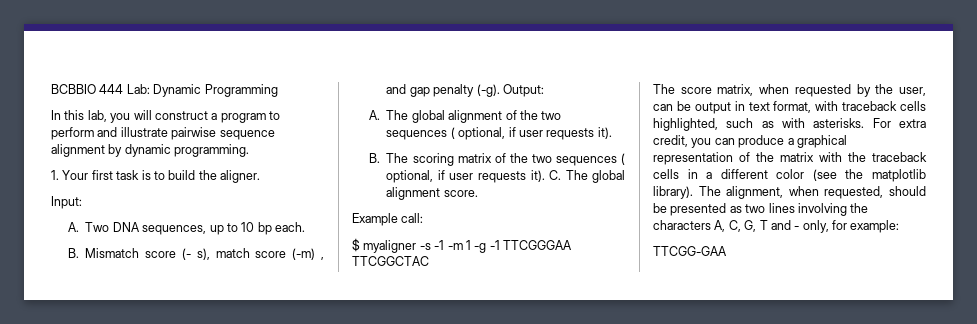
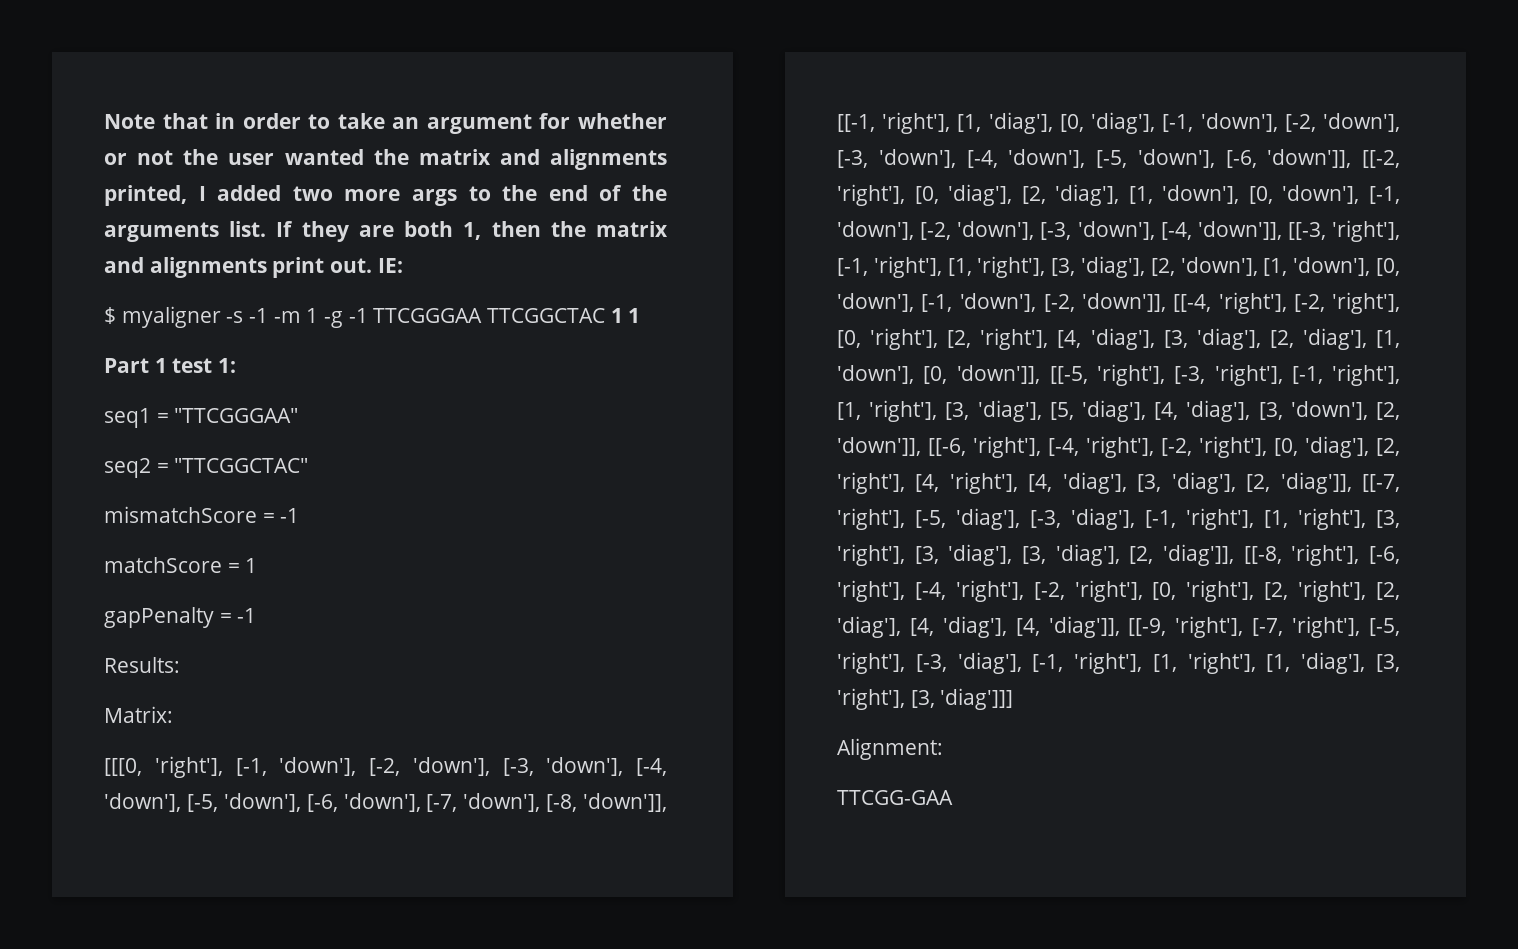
[51,84,278,97] [51,110,280,123] [51,127,275,140] [51,144,250,157] [51,170,260,183] [51,196,82,209] [68,222,306,235] [68,248,324,260] [386,84,544,97] [369,110,562,123] [386,127,612,140] [369,153,625,166] [386,170,625,183] [386,187,478,200] [352,213,424,226] BCBBIO 444 Lab: Dynamic Programming // In this lab, you will construct a program to perform and illustrate pairwise sequence alignment by dynamic programming. // 1. Your first task is to build the aligner. // Input: // A. Two DNA sequences, up to 10 bp each. // B. Mismatch score (- s), match score (-m) , and gap penalty (-g). Output: // A. The global alignment of the two sequences ( optional, if user requests it). // B. The scoring matrix of the two sequences ( optional, if user requests it). C. The global alignment score. // Example call: -> [104,113,667,134] [104,149,667,170] [104,185,668,206] [104,221,668,242] [104,257,403,278] Note that in order to take an argument for whether or not the user wanted the matrix and alignments printed, I added two more args to the end of the arguments list. If they are both 1, then the matrix and alignments print out. IE:
[653,84,926,97] [653,101,926,114] [653,118,926,131] [653,135,847,148] [653,152,927,165] [653,169,926,182] [653,186,926,199] [653,203,869,216] [653,220,900,233] // The score matrix, when requested by the user, can be output in text format, with traceback cells highlighted, such as with asterisks. For extra credit, you can produce a graphical representation of the matrix with the traceback cells in a different color (see the matplotlib library). The alignment, when requested, should be presented as two lines involving the characters A, C, G, T and - only, for example: -> [610,308,641,323] [104,358,237,373] [104,408,299,428] [104,458,309,478] [104,506,300,523] [104,557,258,573] [104,607,257,628] [104,657,180,673] [104,706,173,723] [104,756,667,778] [104,793,668,812] [837,112,1401,134] [837,149,1400,168] [837,184,1400,206] [837,220,1401,242] [837,256,1400,278] [837,292,1401,314] [837,328,1400,350] [837,364,1401,386] [837,400,1400,422] [837,436,1400,458] [837,472,1400,494] [837,508,1400,530] [837,544,1400,566] [837,580,1400,602] [837,616,1400,638] [837,652,1400,674] [837,688,1014,710] [837,738,943,760] 1 1 // Part 1 test 1: // seq1 = "TTCGGGAA" // seq2 = "TTCGGCTAC" // mismatchScore = -1 // matchScore = 1 // gapPenalty = -1 // Results: // Matrix: // [[[0, 'right'], [-1, 'down'], [-2, 'down'], [-3, 'down'], [-4, 'down'], [-5, 'down'], [-6, 'down'], [-7, 'down'], [-8, 'down']], [[-1, 'right'], [1, 'diag'], [0, 'diag'], [-1, 'down'], [-2, 'down'], [-3, 'down'], [-4, 'down'], [-5, 'down'], [-6, 'down']], [[-2, 'right'], [0, 'diag'], [2, 'diag'], [1, 'down'], [0, 'down'], [-1, 'down'], [-2, 'down'], [-3, 'down'], [-4, 'down']], [[-3, 'right'], [-1, 'right'], [1, 'right'], [3, 'diag'], [2, 'down'], [1, 'down'], [0, 'down'], [-1, 'down'], [-2, 'down']], [[-4, 'right'], [-2, 'right'], [0, 'right'], [2, 'right'], [4, 'diag'], [3, 'diag'], [2, 'diag'], [1, 'down'], [0, 'down']], [[-5, 'right'], [-3, 'right'], [-1, 'right'], [1, 'right'], [3, 'diag'], [5, 'diag'], [4, 'diag'], [3, 'down'], [2, 'down']], [[-6, 'right'], [-4, 'right'], [-2, 'right'], [0, 'diag'], [2, 'right'], [4, 'right'], [4, 'diag'], [3, 'diag'], [2, 'diag']], [[-7, 'right'], [-5, 'diag'], [-3, 'diag'], [-1, 'right'], [1, 'right'], [3, 'right'], [3, 'diag'], [3, 'diag'], [2, 'diag']], [[-8, 'right'], [-6, 'right'], [-4, 'right'], [-2, 'right'], [0, 'right'], [2, 'right'], [2, 'diag'], [4, 'diag'], [4, 'diag']], [[-9, 'right'], [-7, 'right'], [-5, 'right'], [-3, 'diag'], [-1, 'right'], [1, 'right'], [1, 'diag'], [3, 'right'], [3, 'diag']]] // Alignment:

